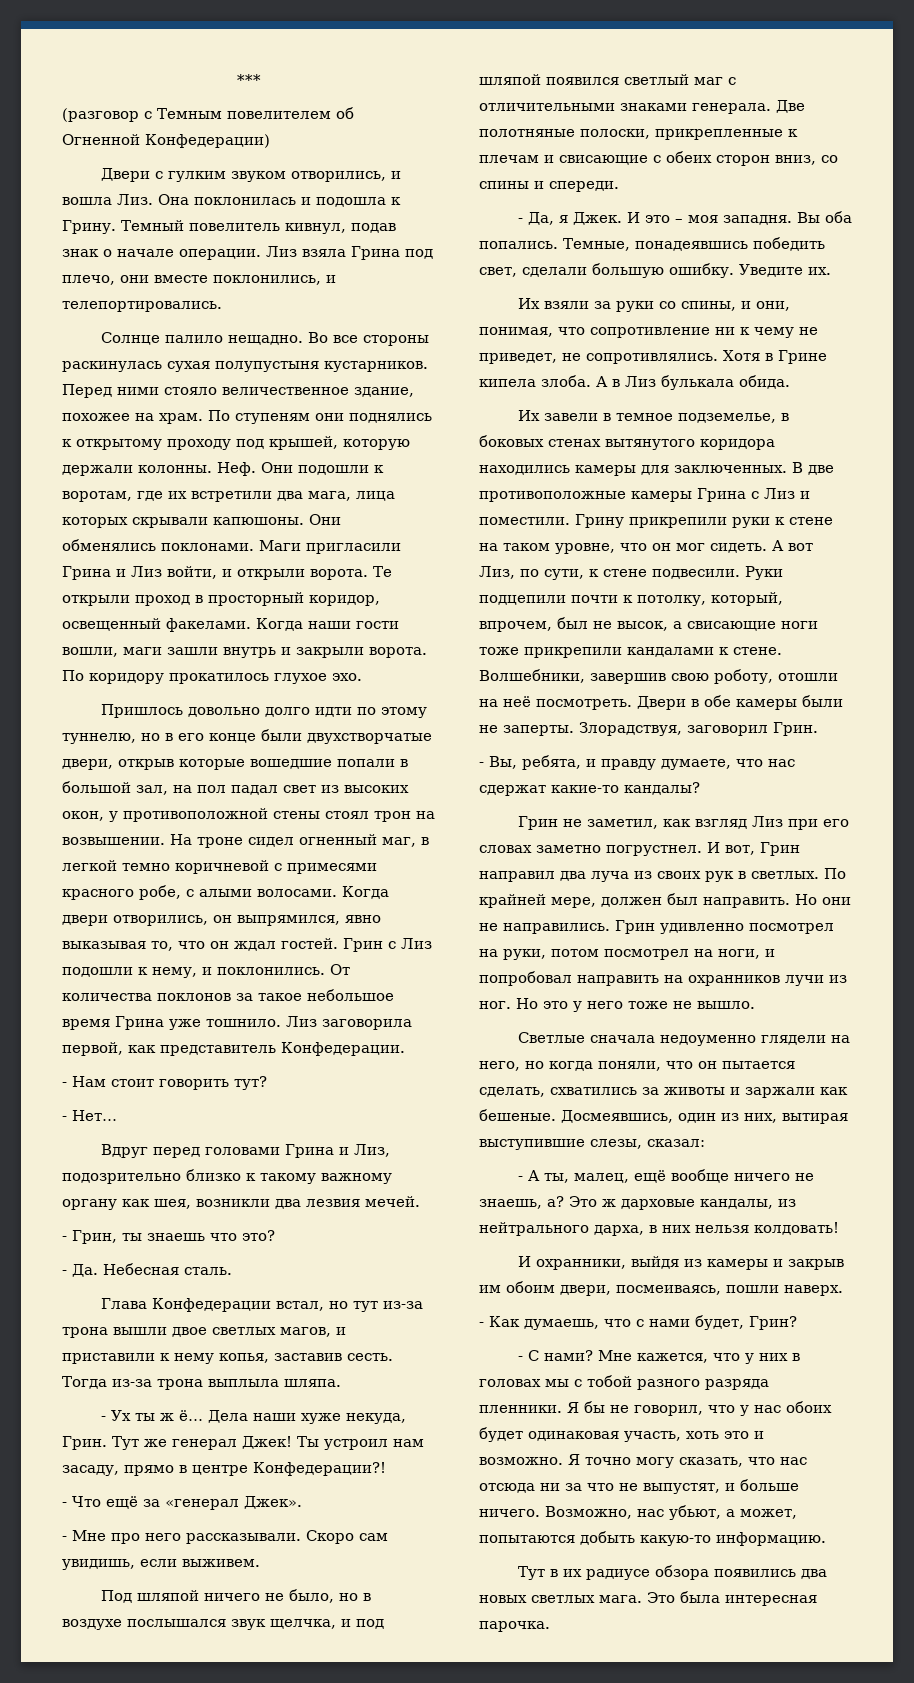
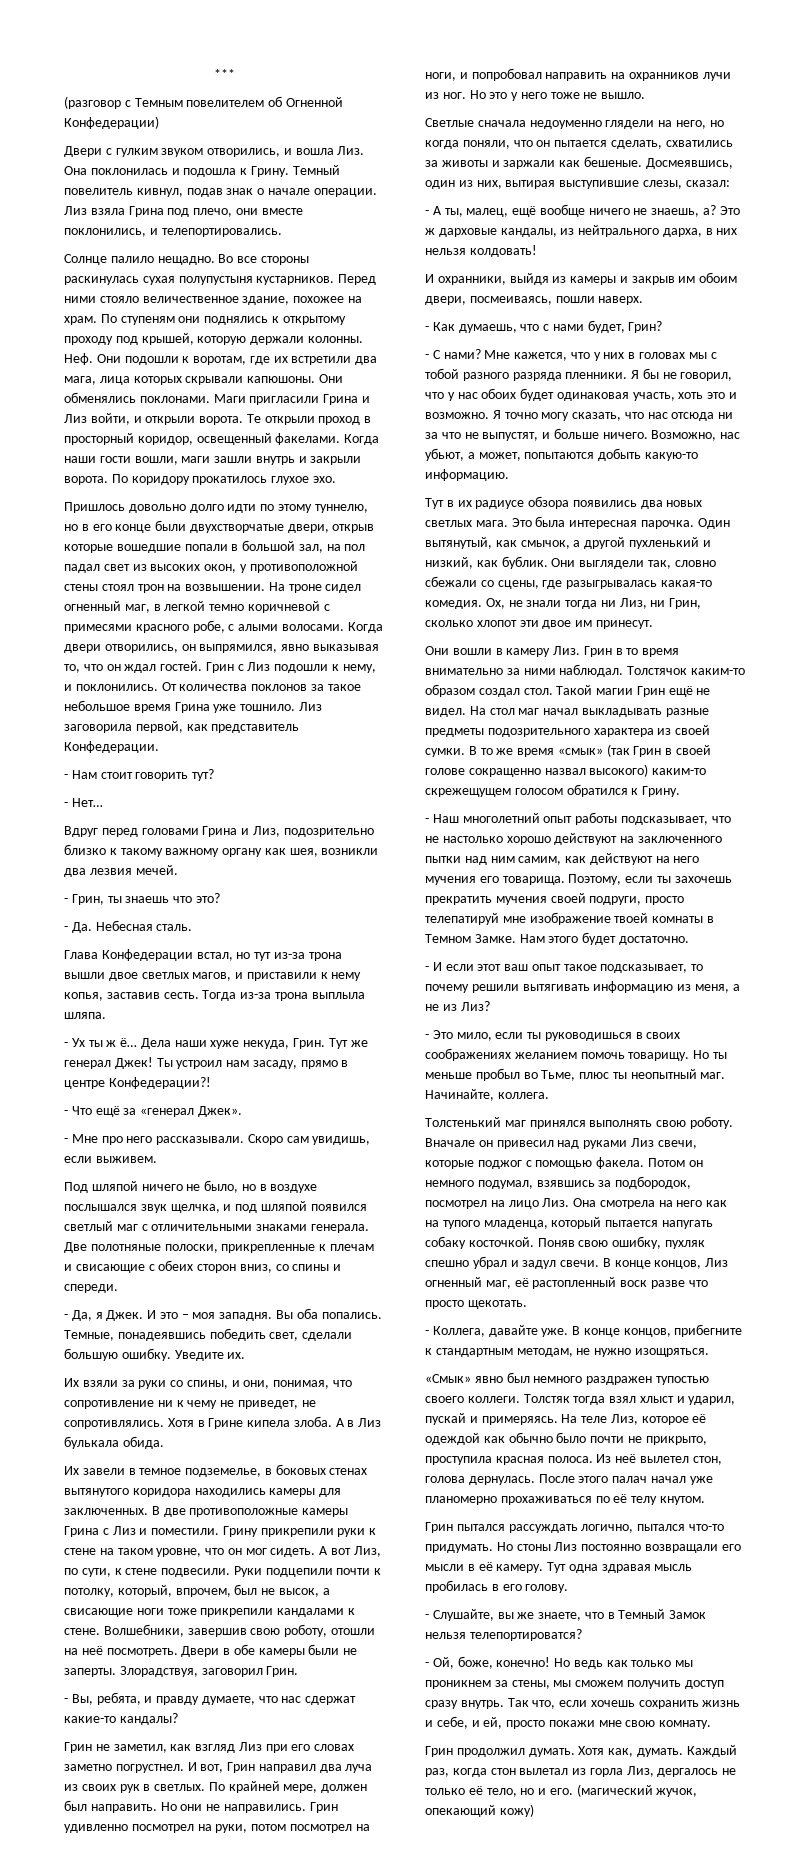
(550, 1626) none -> [697,518,730,529] [425,537,711,549] [425,556,716,569] [425,576,712,589] [425,598,702,609] [425,620,653,629] [425,646,680,657] [425,664,745,677] [425,684,711,697] [425,706,709,717] [425,725,711,737] [425,744,712,757] [425,764,707,777] [425,784,681,797] [425,812,731,825] [425,833,722,845] [425,853,700,865] [425,874,732,885] [425,893,685,905] [425,912,714,925] [425,932,689,945] [425,962,704,973] [425,981,740,993] [425,1001,490,1011] [425,1030,681,1041] [425,1048,727,1061] [425,1068,726,1081] [425,1089,549,1101] [425,1116,733,1129] [425,1138,697,1149] [425,1157,703,1169] [425,1176,692,1189] [425,1198,728,1209] [425,1217,713,1229] [425,1236,705,1249] [425,1256,729,1269] [425,1277,708,1289] [425,1300,527,1309] [425,1324,743,1337] [425,1348,709,1357] [425,1372,709,1385] [425,1394,736,1405] [425,1413,707,1425] [425,1432,707,1445] [425,1454,722,1465] [425,1474,713,1485] [425,1494,705,1505] [425,1522,724,1533] [425,1542,741,1553] [425,1562,693,1573] [425,1580,569,1593] [425,1609,707,1621] [425,1629,582,1641] [425,1656,694,1669] [425,1680,724,1689] [425,1698,741,1709] [425,1716,712,1729] [425,1745,737,1757] [425,1766,737,1777] [425,1784,698,1797] [425,1804,534,1817] Один вытянутый, как смычок, а другой пухленький и низкий, как бублик. Они выглядели так, словно сбежали со сцены, где разыгрывалась какая-то комедия. Ох, не знали тогда ни Лиз, ни Грин, сколько хлопот эти двое им принесут. // Они вошли в камеру Лиз. Грин в то время внимательно за ними наблюдал. Толстячок каким-то образом создал стол. Такой магии Грин ещё не видел. На стол маг начал выкладывать разные предметы подозрительного характера из своей сумки. В то же время «смык» (так Грин в своей голове сокращенно назвал высокого) каким-то скрежещущем голосом обратился к Грину. // - Наш многолетний опыт работы подсказывает, что не настолько хорошо действуют на заключенного пытки над ним самим, как действуют на него мучения его товарища. Поэтому, если ты захочешь прекратить мучения своей подруги, просто телепатируй мне изображение твоей комнаты в Темном Замке. Нам этого будет достаточно. // - И если этот ваш опыт такое подсказывает, то почему решили вытягивать информацию из меня, а не из Лиз? // - Это мило, если ты руководишься в своих соображениях желанием помочь товарищу. Но ты меньше пробыл во Тьме, плюс ты неопытный маг. Начинайте, коллега. // Толстенький маг принялся выполнять свою роботу. Вначале он привесил над руками Лиз свечи, которые поджог с помощью факела. Потом он немного подумал, взявшись за подбородок, посмотрел на лицо Лиз. Она смотрела на него как на тупого младенца, который пытается напугать собаку косточкой. Поняв свою ошибку, пухляк спешно убрал и задул свечи. В конце концов, Лиз огненный маг, её растопленный воск разве что просто щекотать. // - Коллега, давайте уже. В конце концов, прибегните к стандартным методам, не нужно изощряться. // «Смык» явно был немного раздражен тупостью своего коллеги. Толстяк тогда взял хлыст и ударил, пускай и примеряясь. На теле Лиз, которое её одеждой как обычно было почти не прикрыто, проступила красная полоса. Из неё вылетел стон, голова дернулась. После этого палач начал уже планомерно прохаживаться по её телу кнутом. // Грин пытался рассуждать логично, пытался что-то придумать. Но стоны Лиз постоянно возвращали его мысли в её камеру. Тут одна здравая мысль пробилась в его голову. // - Слушайте, вы же знаете, что в Темный Замок нельзя телепортироватся? // - Ой, боже, конечно! Но ведь как только мы проникнем за стены, мы сможем получить доступ сразу внутрь. Так что, если хочешь сохранить жизнь и себе, и ей, просто покажи мне свою комнату. // Грин продолжил думать. Хотя как, думать. Каждый раз, когда стон вылетал из горла Лиз, дергалось не только её тело, но и его. (магический жучок, опекающий кожу)

